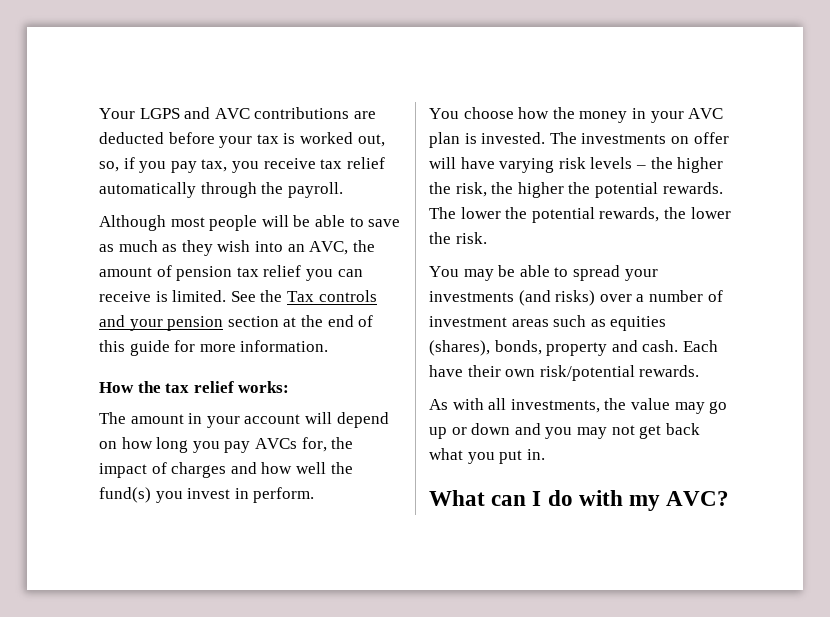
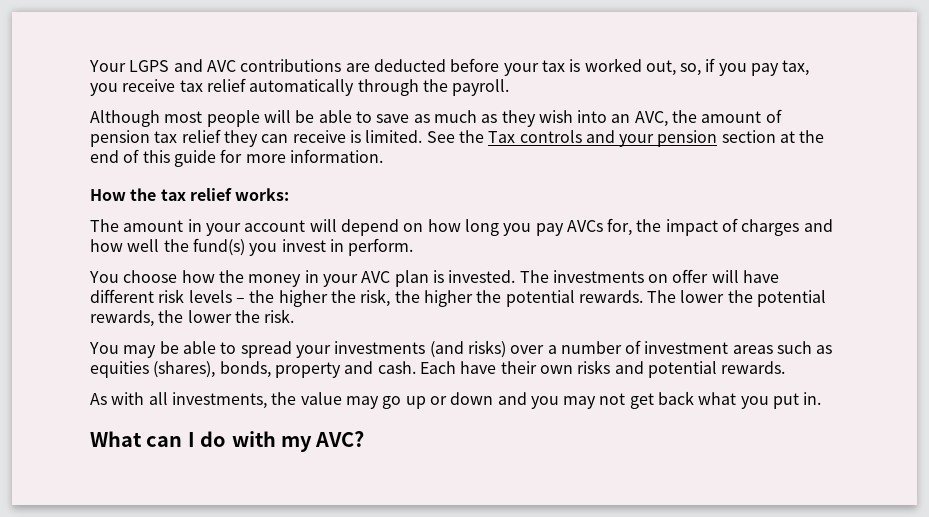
[305,269,333,281] you -> [223,130,258,147] they
[499,158,555,173] varying -> [90,289,154,303] different
[539,365,635,381] risk/potential -> [577,360,717,378] risks and potential

